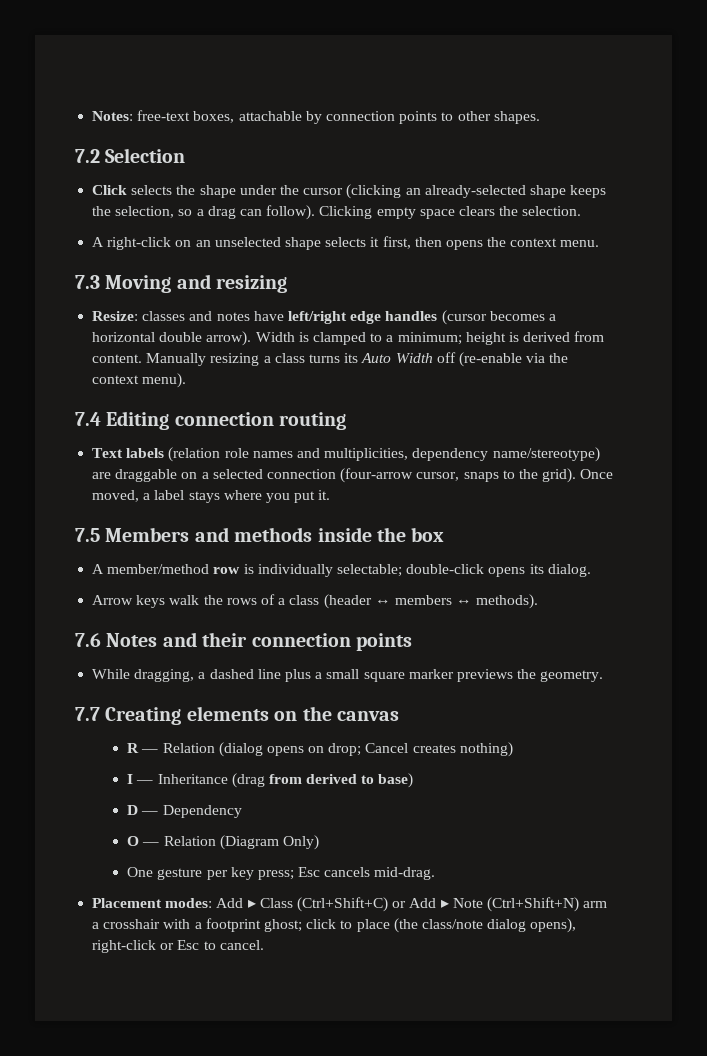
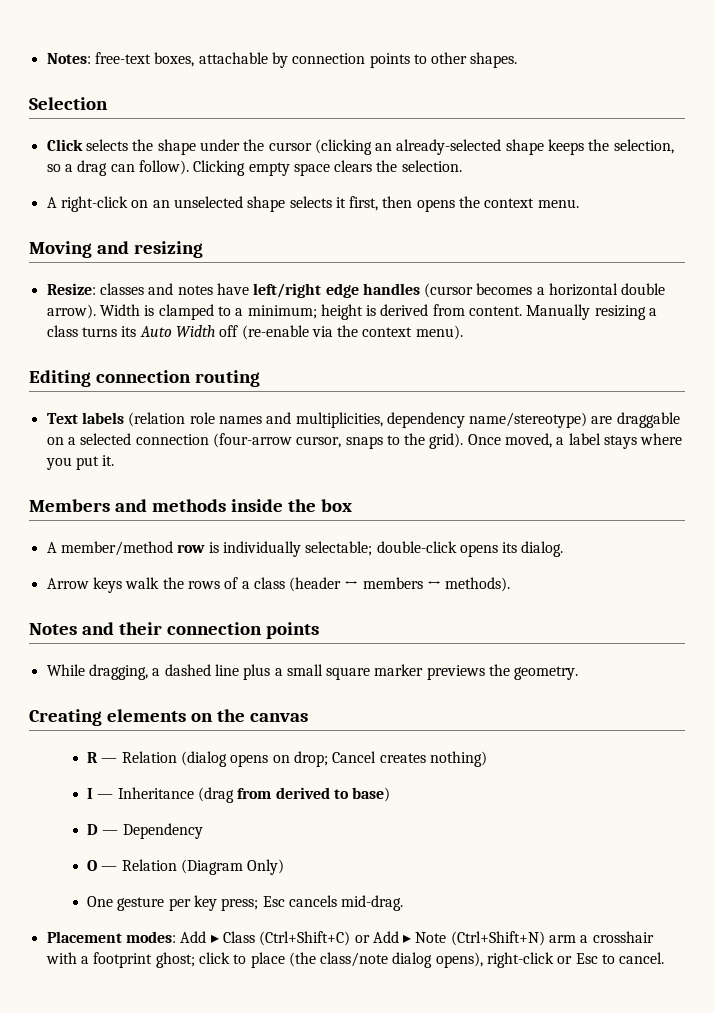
[75,149,100,163] 7.2 -> (518, 60) none
[75,275,100,289] 7.3 -> (579, 203) none
[75,412,101,426] 7.4 -> (463, 332) none
[75,528,100,542] 7.5 -> (115, 460) none
[75,633,101,647] 7.6 -> (511, 584) none
[75,707,100,721] 7.7 -> (579, 673) none

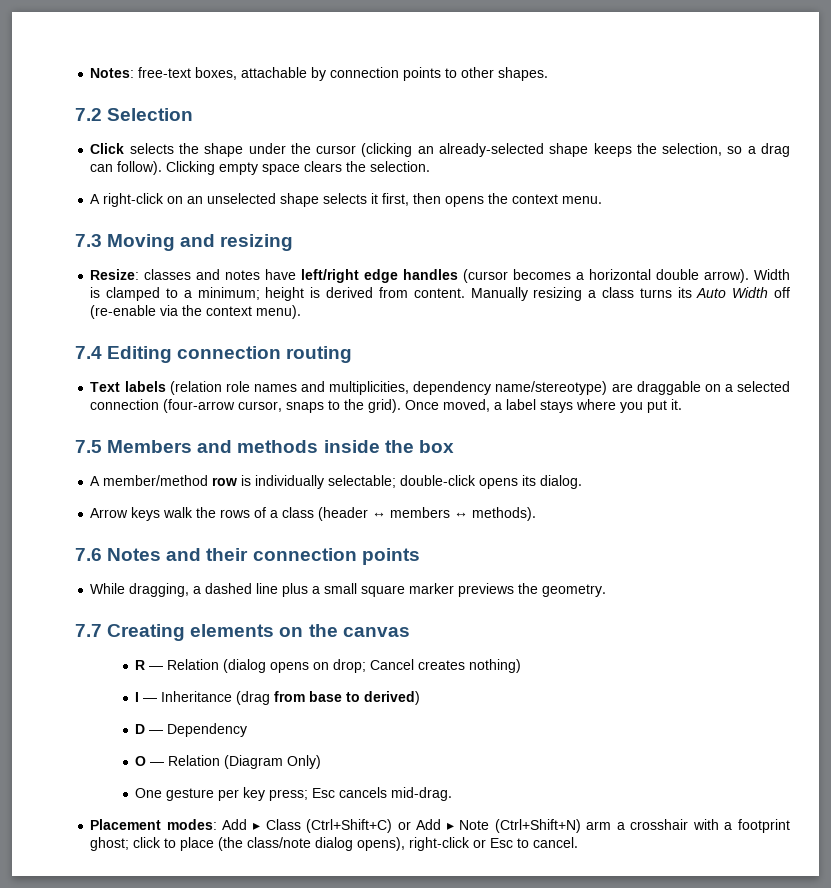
(518, 60) none -> [75,108,102,121] 7.2
(579, 203) none -> [75,234,102,247] 7.3
(463, 332) none -> [75,346,102,359] 7.4
(115, 460) none -> [75,440,102,453] 7.5
(511, 584) none -> [75,548,102,561] 7.6
(579, 673) none -> [75,624,102,637] 7.7
[275,787,391,802] derived to base) -> [309,691,421,705] base to derived)

